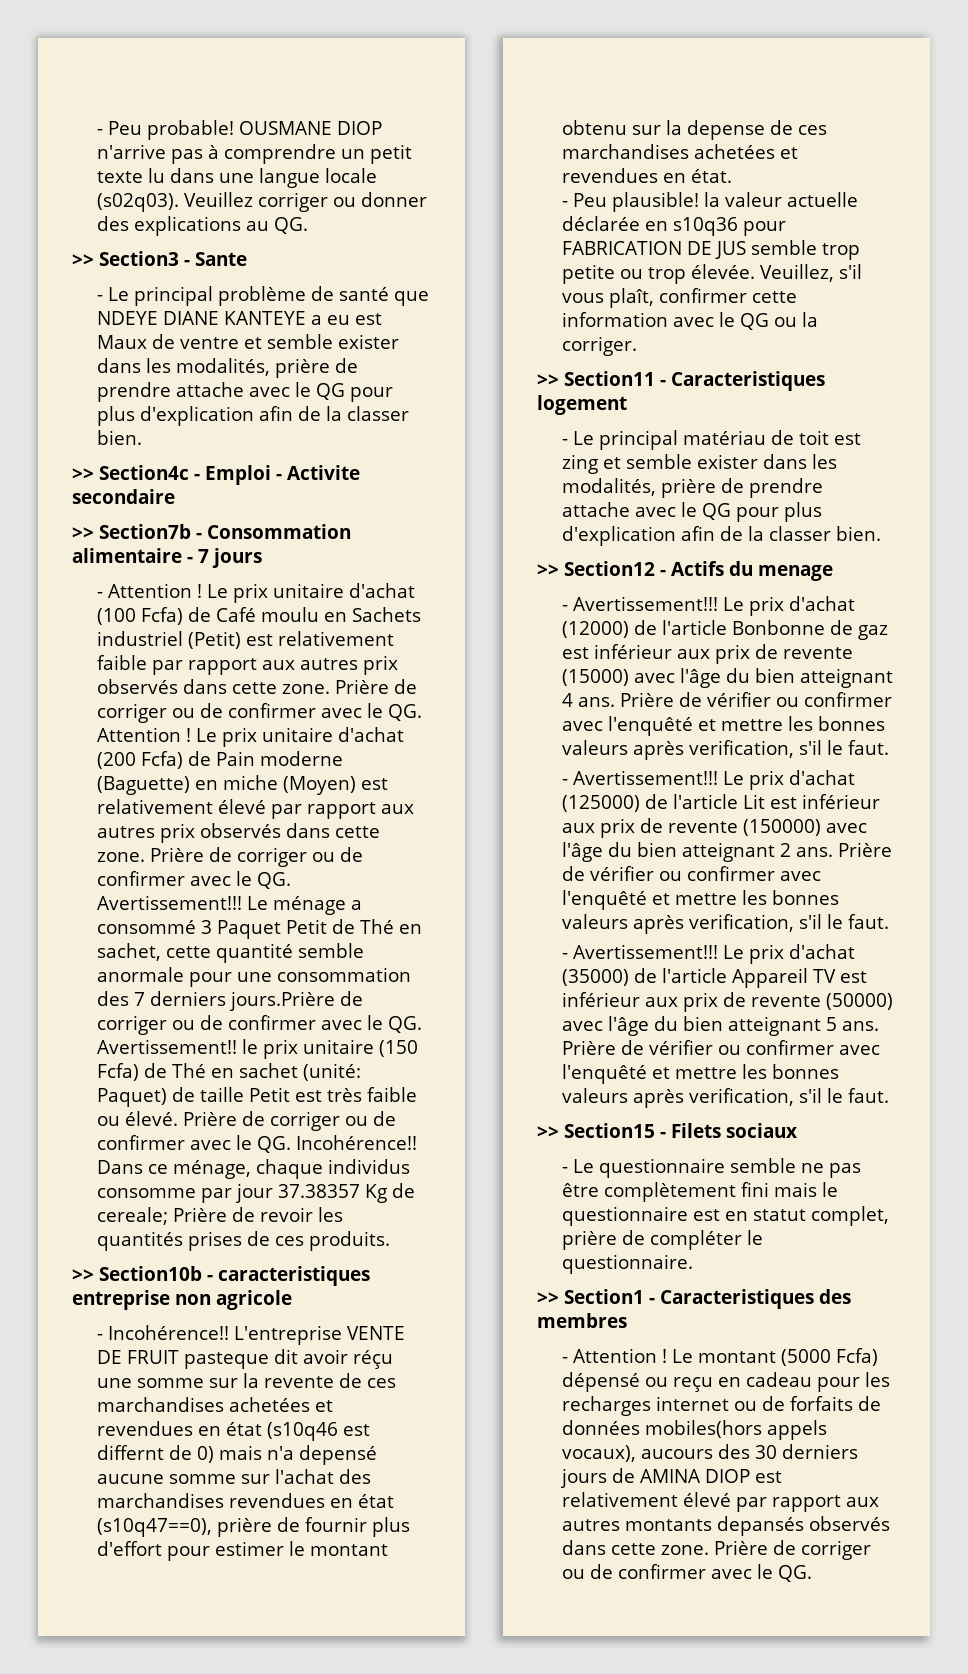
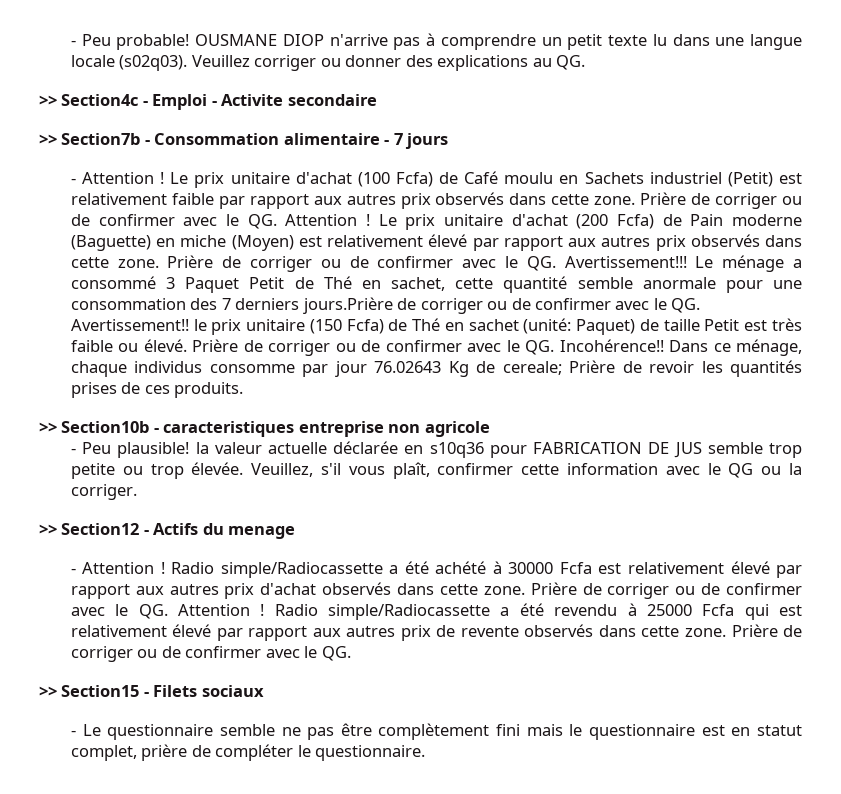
[72,251,247,266] [97,286,430,306] [97,311,383,325] [97,334,400,349] [97,358,359,378] [97,382,394,402] [97,406,410,426] [97,430,143,445] // >> Section3 - Sante // - Le principal problème de santé que NDEYE DIANE KANTEYE a eu est Maux de ventre et semble exister dans les modalités, prière de prendre attache avec le QG pour plus d'explication afin de la classer bien. -> (585, 62) none
[278,1184,361,1198] 37.38357 -> [374,361,442,373] 76.02643
[97,1325,406,1345] [97,1349,394,1369] [97,1373,397,1388] [97,1397,334,1412] [97,1421,371,1441] [97,1445,378,1465] [97,1469,372,1484] [97,1493,395,1508] [97,1517,411,1537] [97,1541,389,1561] [562,120,828,140] [562,144,799,159] [562,168,733,183] // - Incohérence!! L'entreprise VENTE DE FRUIT pasteque dit avoir réçu une somme sur la revente de ces marchandises achetées et revendues en état (s10q46 est differnt de 0) mais n'a depensé aucune somme sur l'achat des marchandises revendues en état (s10q47==0), prière de fournir plus d'effort pour estimer le montant obtenu sur la depense de ces marchandises achetées et revendues en état. -> (490, 429) none
[537,371,825,391] [537,395,627,415] [562,430,862,450] [562,454,838,474] [562,478,824,498] [562,502,823,522] [562,526,882,546] // >> Section11 - Caracteristiques logement // - Le principal matériau de toit est zing et semble exister dans les modalités, prière de prendre attache avec le QG pour plus d'explication afin de la classer bien. -> (137, 492) none
[573,596,856,616] [562,620,889,640] [562,644,854,664] [562,668,894,688] [562,692,893,707] [562,716,886,736] [562,740,890,760] [562,770,856,790] [562,794,881,812] [562,818,868,838] [562,842,893,862] [562,866,822,881] [562,890,840,910] [562,914,890,934] [562,944,856,964] [562,968,868,988] [562,992,894,1012] [562,1016,880,1036] [562,1040,881,1055] [562,1064,840,1084] [562,1088,890,1108] Avertissement!!! Le prix d'achat (12000) de l'article Bonbonne de gaz est inférieur aux prix de revente (15000) avec l'âge du bien atteignant 4 ans. Prière de vérifier ou confirmer avec l'enquêté et mettre les bonnes valeurs après verification, s'il le faut. // - Avertissement!!! Le prix d'achat (125000) de l'article Lit est inférieur aux prix de revente (150000) avec l'âge du bien atteignant 2 ans. Prière de vérifier ou confirmer avec l'enquêté et mettre les bonnes valeurs après verification, s'il le faut. // - Avertissement!!! Le prix d'achat (35000) de l'article Appareil TV est inférieur aux prix de revente (50000) avec l'âge du bien atteignant 5 ans. Prière de vérifier ou confirmer avec l'enquêté et mettre les bonnes valeurs après verification, s'il le faut. -> [82,561,802,578] [70,582,802,599] [70,603,802,620] [70,624,802,641] [70,646,351,662] Attention ! Radio simple/Radiocassette a été achété à 30000 Fcfa est relativement élevé par rapport aux autres prix d'achat observés dans cette zone. Prière de corriger ou de confirmer avec le QG. Attention ! Radio simple/Radiocassette a été revendu à 25000 Fcfa qui est relativement élevé par rapport aux autres prix de revente observés dans cette zone. Prière de corriger ou de confirmer avec le QG.
[537,1289,851,1309] [537,1313,627,1328] [562,1348,879,1366] [562,1372,891,1392] [562,1396,882,1416] [562,1420,828,1440] [562,1444,859,1462] [560,1468,783,1488] [562,1492,880,1512] [562,1516,891,1536] [562,1540,872,1560] [562,1564,813,1582] // >> Section1 - Caracteristiques des membres // - Attention ! Le montant (5000 Fcfa) dépensé ou reçu en cadeau pour les recharges internet ou de forfaits de données mobiles(hors appels vocaux), aucours des 30 derniers jours de AMINA DIOP est relativement élevé par rapport aux autres montants depansés observés dans cette zone. Prière de corriger ou de confirmer avec le QG. -> (426, 753) none

